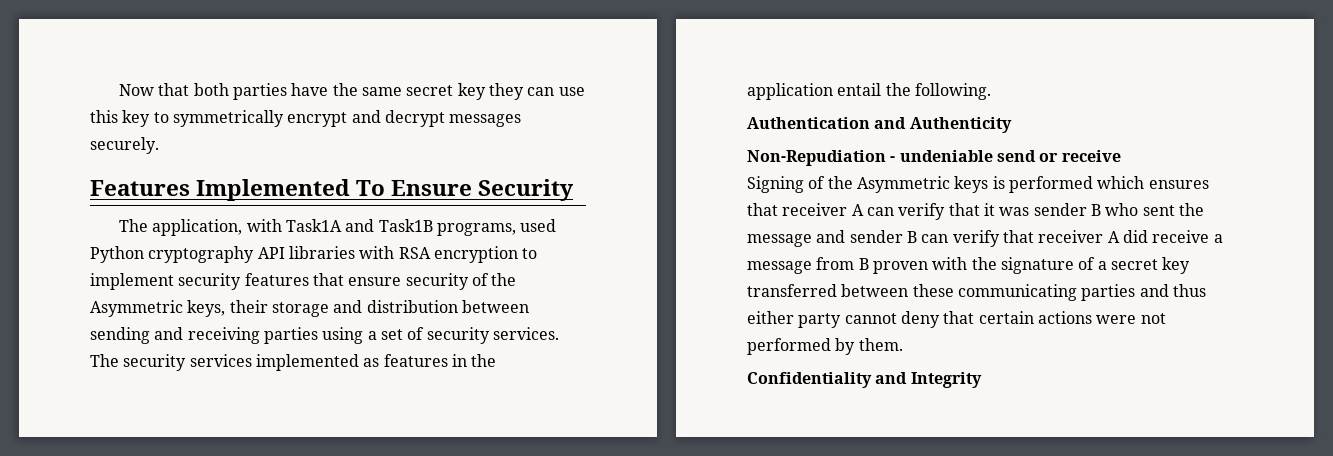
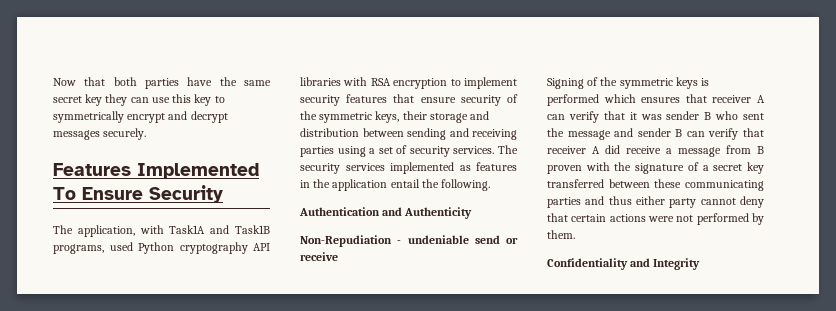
[90,300,183,317] Asymmetric -> [319,112,373,123] symmetric
[856,176,950,193] Asymmetric -> [619,78,673,89] symmetric

